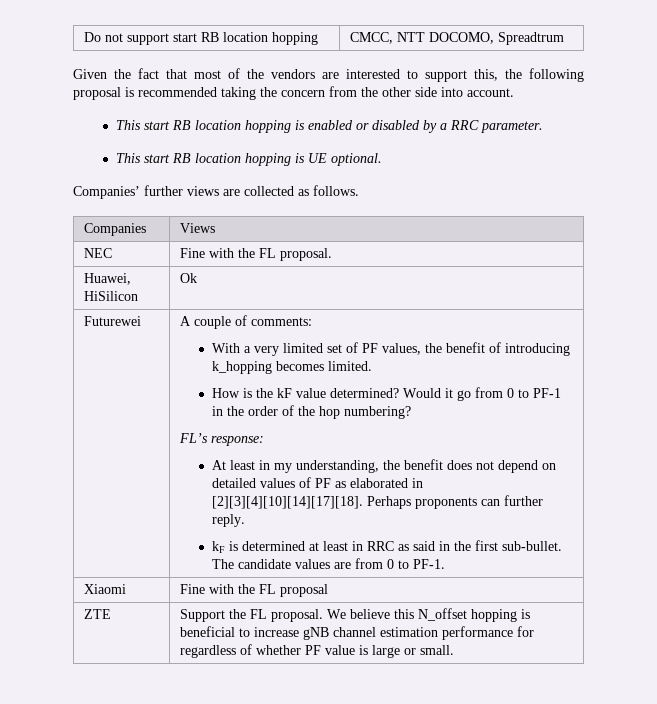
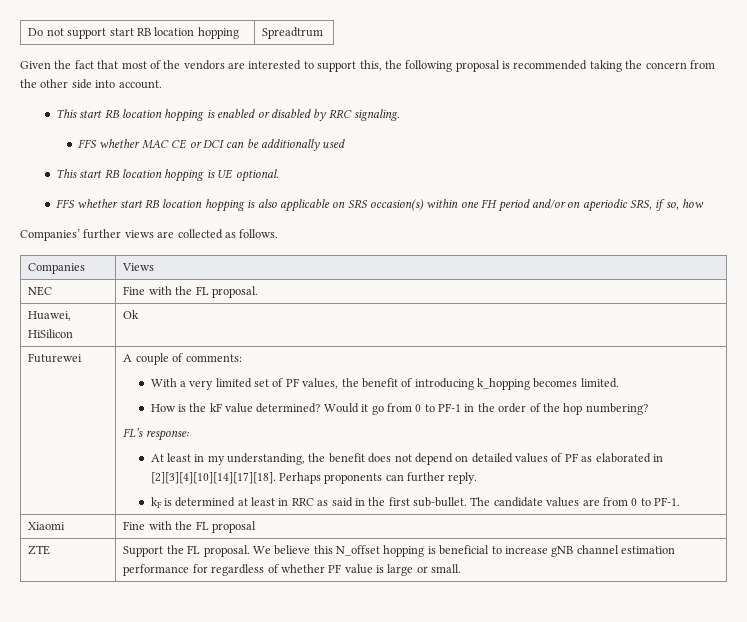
[350,32,495,44] CMCC, NTT DOCOMO, -> (239, 33) none
[439,120,543,133] a RRC parameter. -> [328,109,401,121] [78,139,346,151] RRC signaling. // FFS whether MAC CE or DCI can be additionally used
(382, 159) none -> [55,199,705,212] // FFS whether start RB location hopping is also applicable on SRS occasion(s) within one FH period and/or on aperiodic SRS, if so, how

